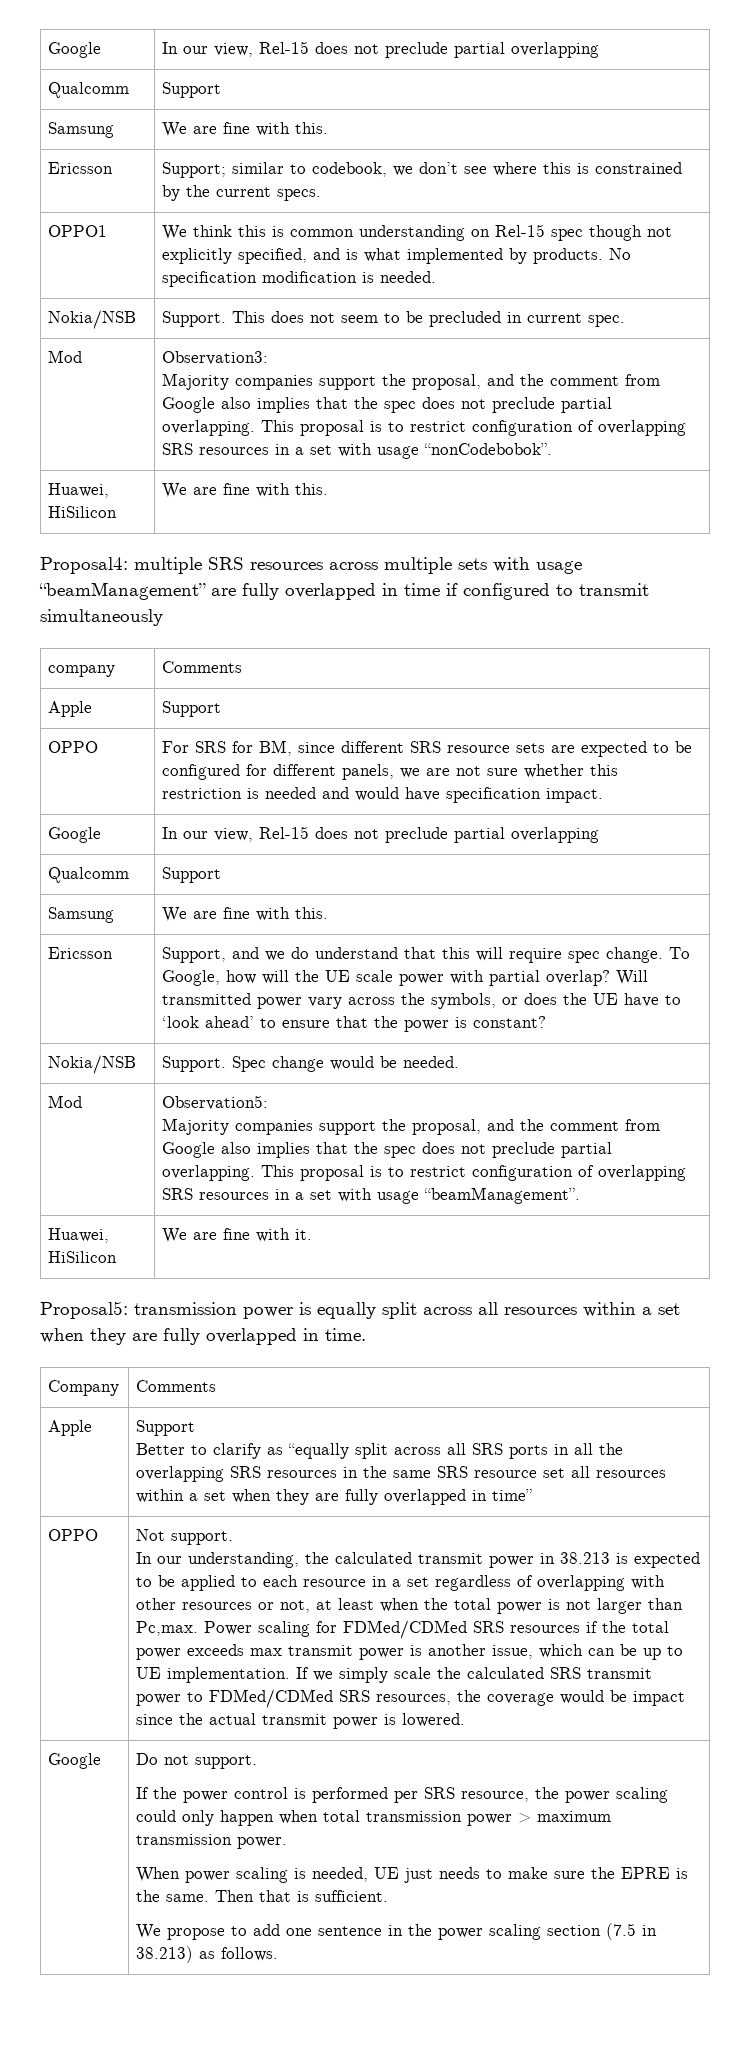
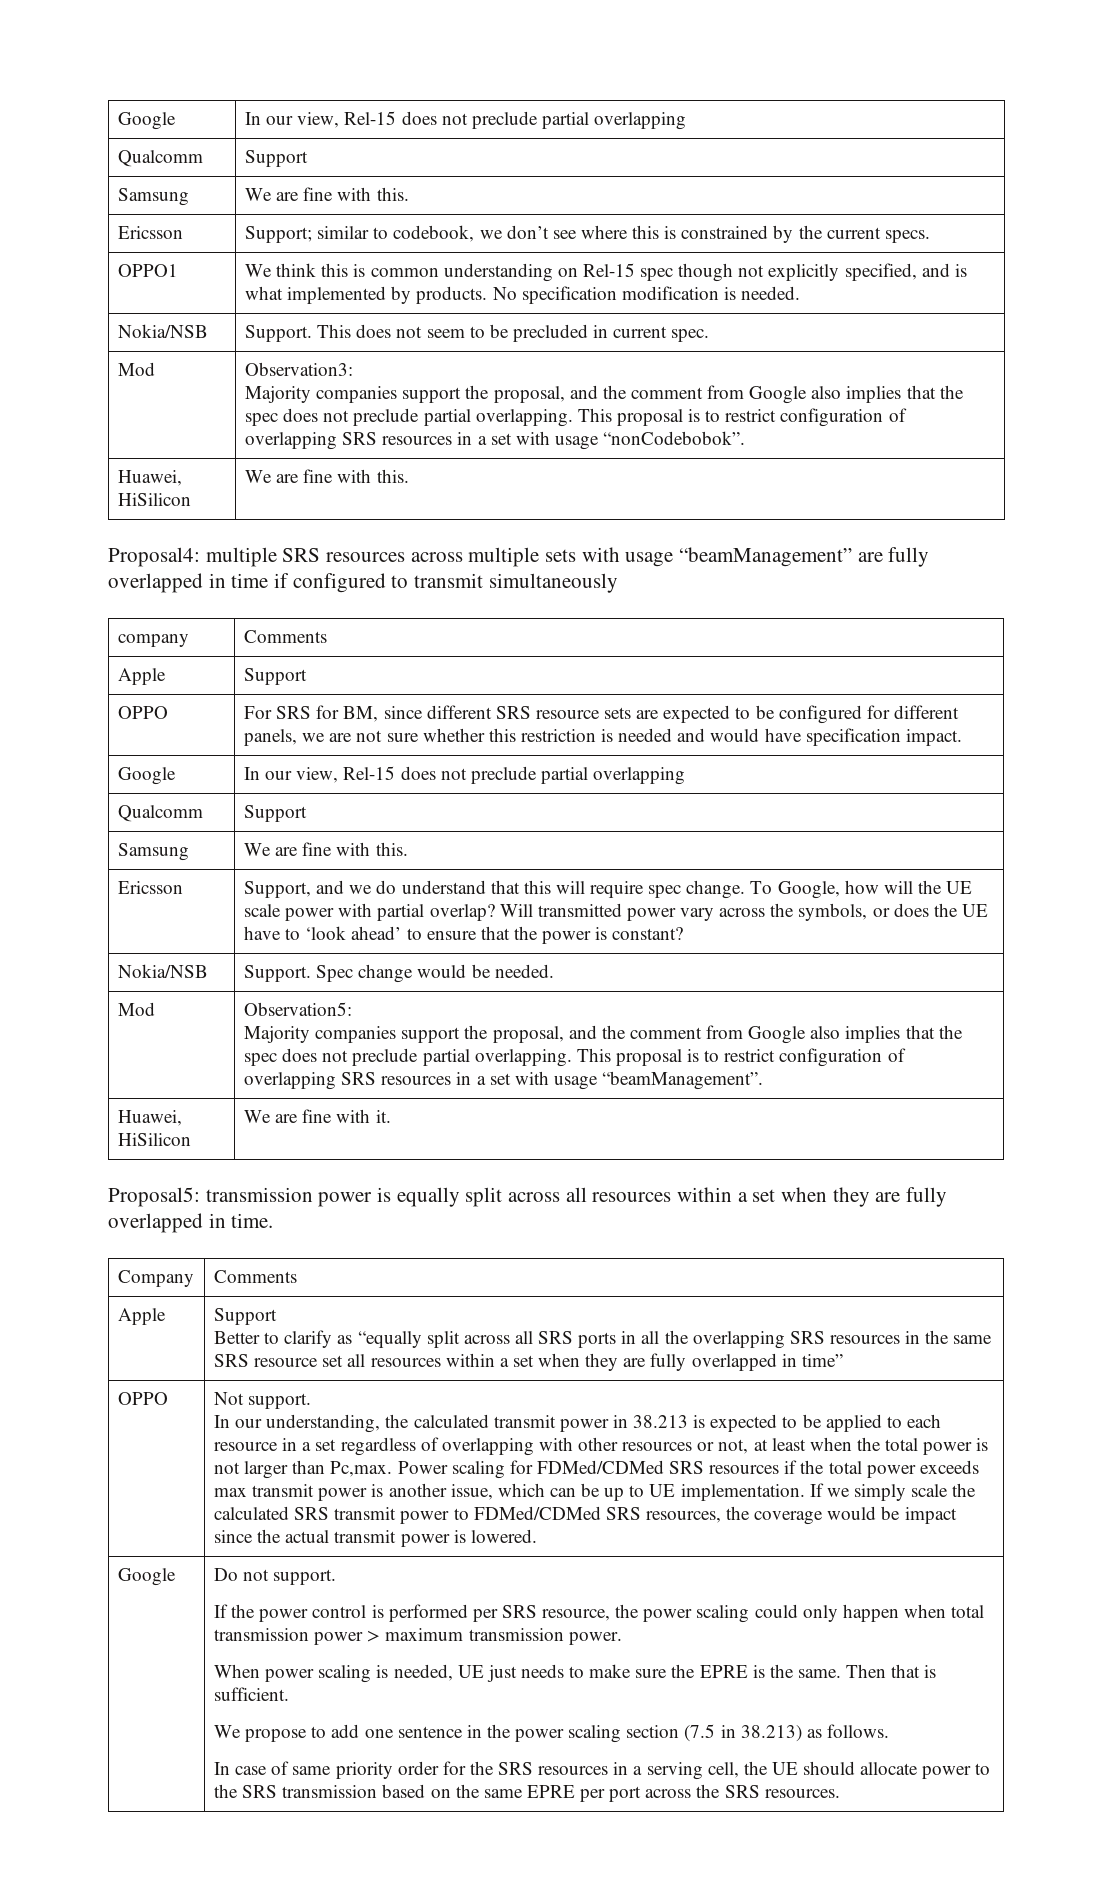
(279, 1954) none -> [213,1761,991,1780] [213,1784,840,1802] // In case of same priority order for the SRS resources in a serving cell, the UE should allocate power to the SRS transmission based on the same EPRE per port across the SRS resources.

